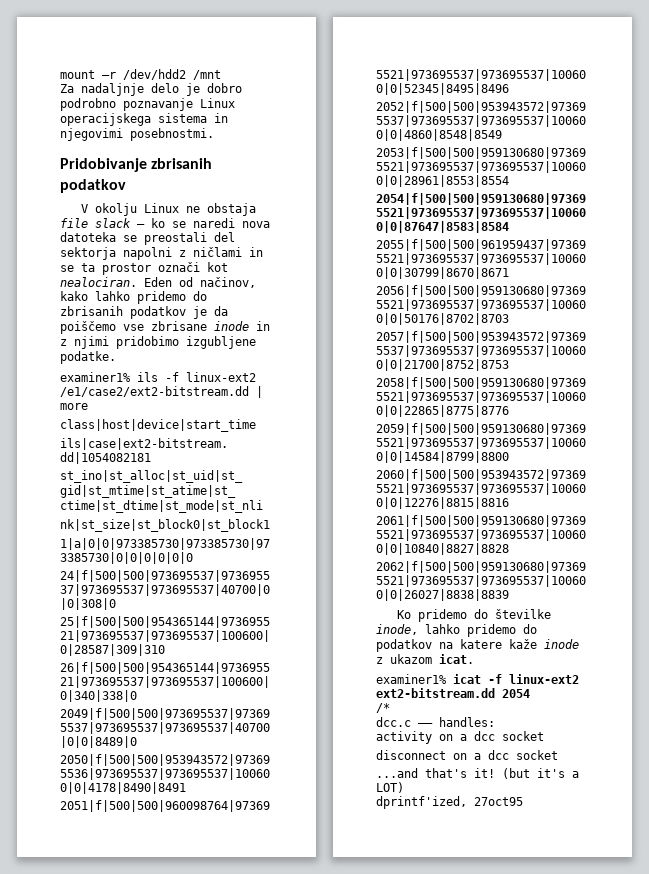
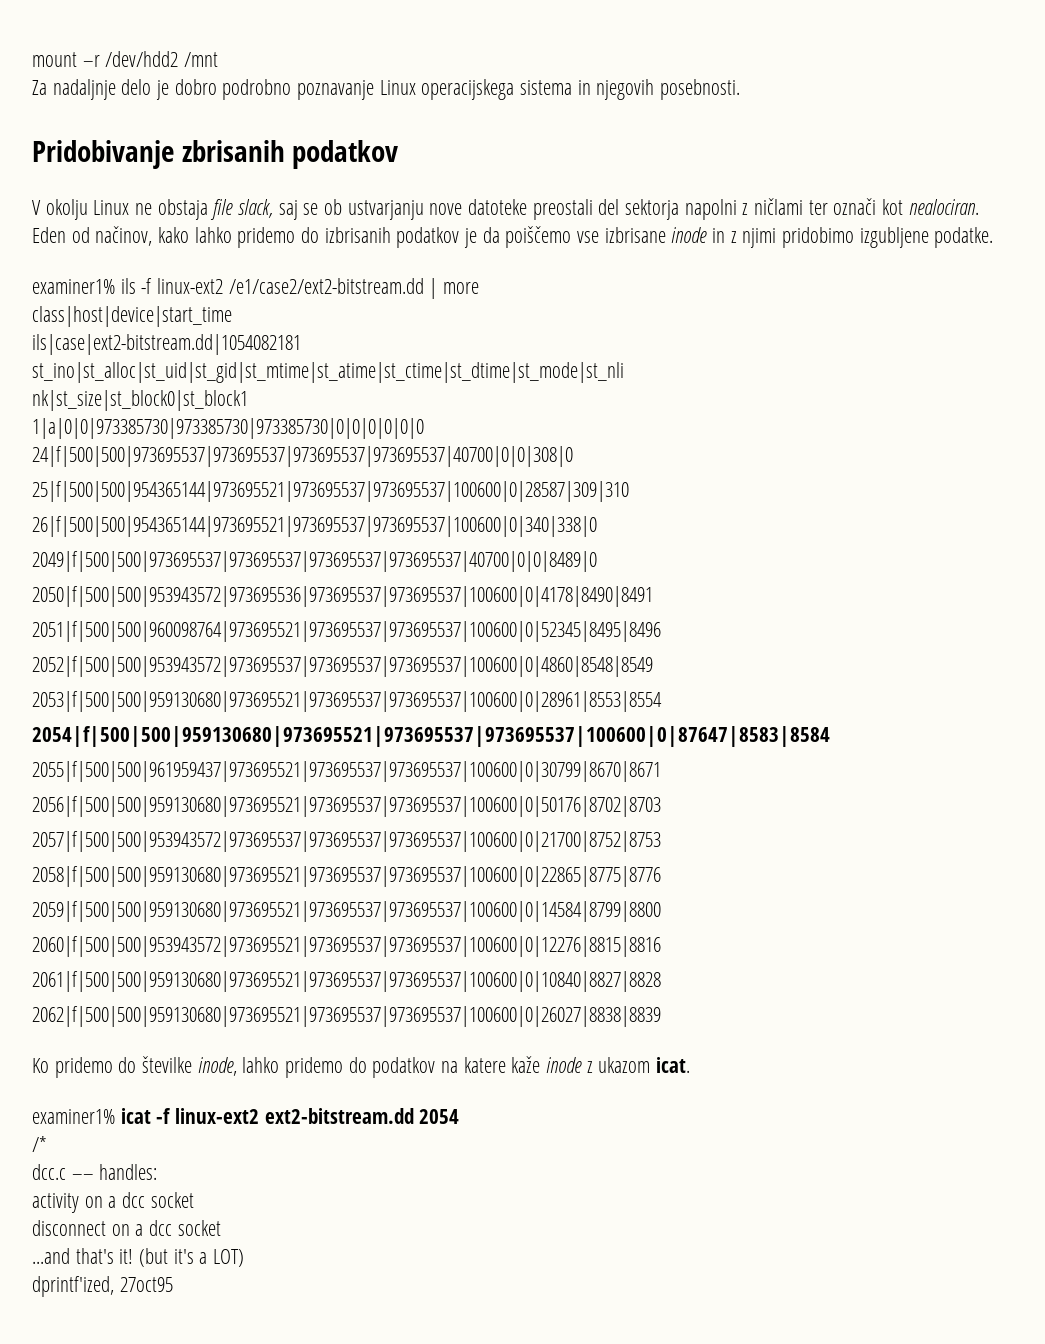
[60,128,214,141] njegovimi posebnostmi. -> [596,79,741,100] njegovih posebnosti.
[95,218,270,228] [60,232,137,242] slack – ko se naredi nova datoteka se -> [238,199,528,220] slack, saj se ob ustvarjanju nove datoteke
[249,247,263,257] [60,263,151,275] in se ta prostor -> [808,200,828,215] ter
[60,306,123,316] zbrisanih -> [324,227,391,243] izbrisanih
[151,321,207,331] zbrisane -> [604,227,666,243] izbrisane

